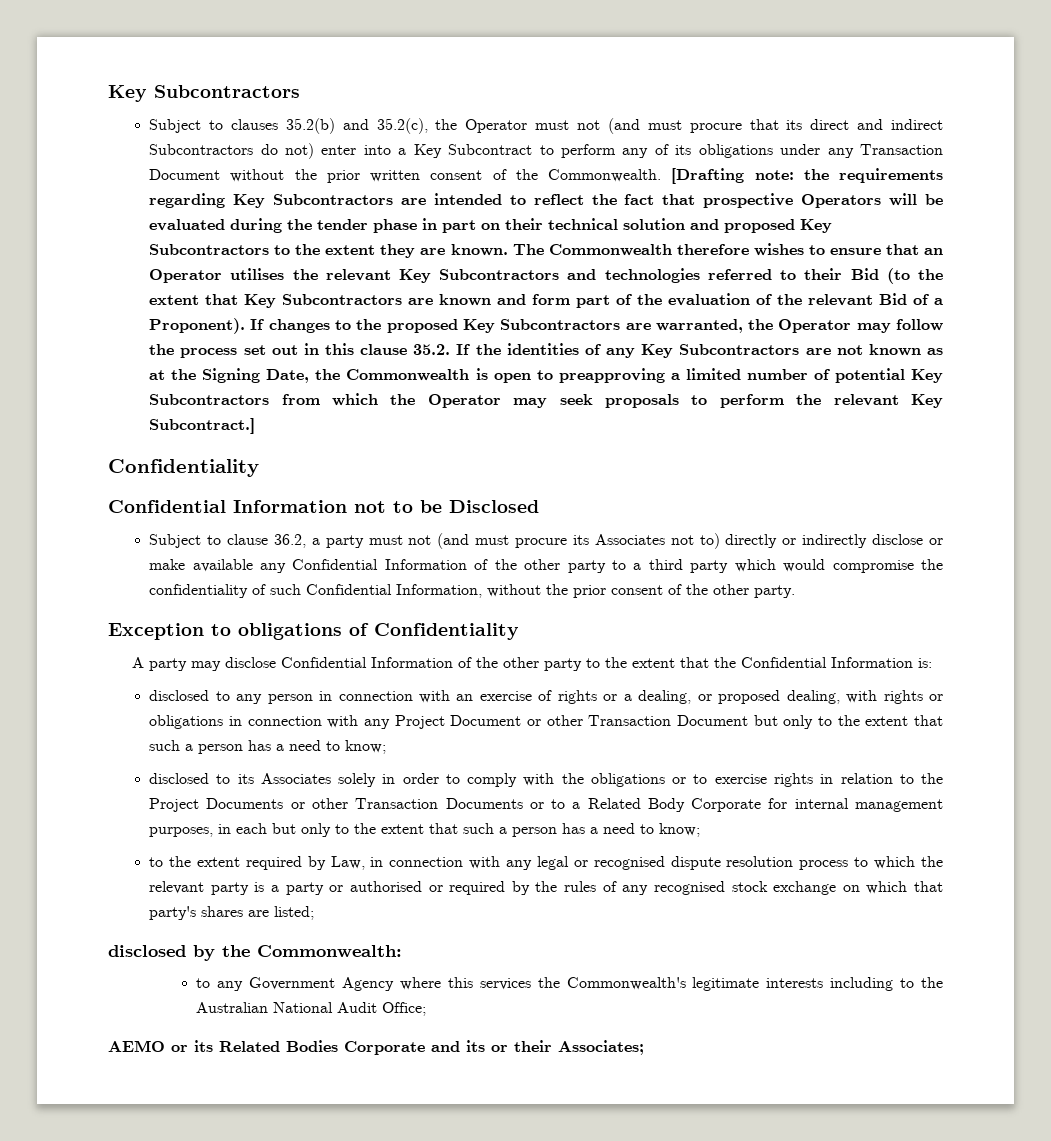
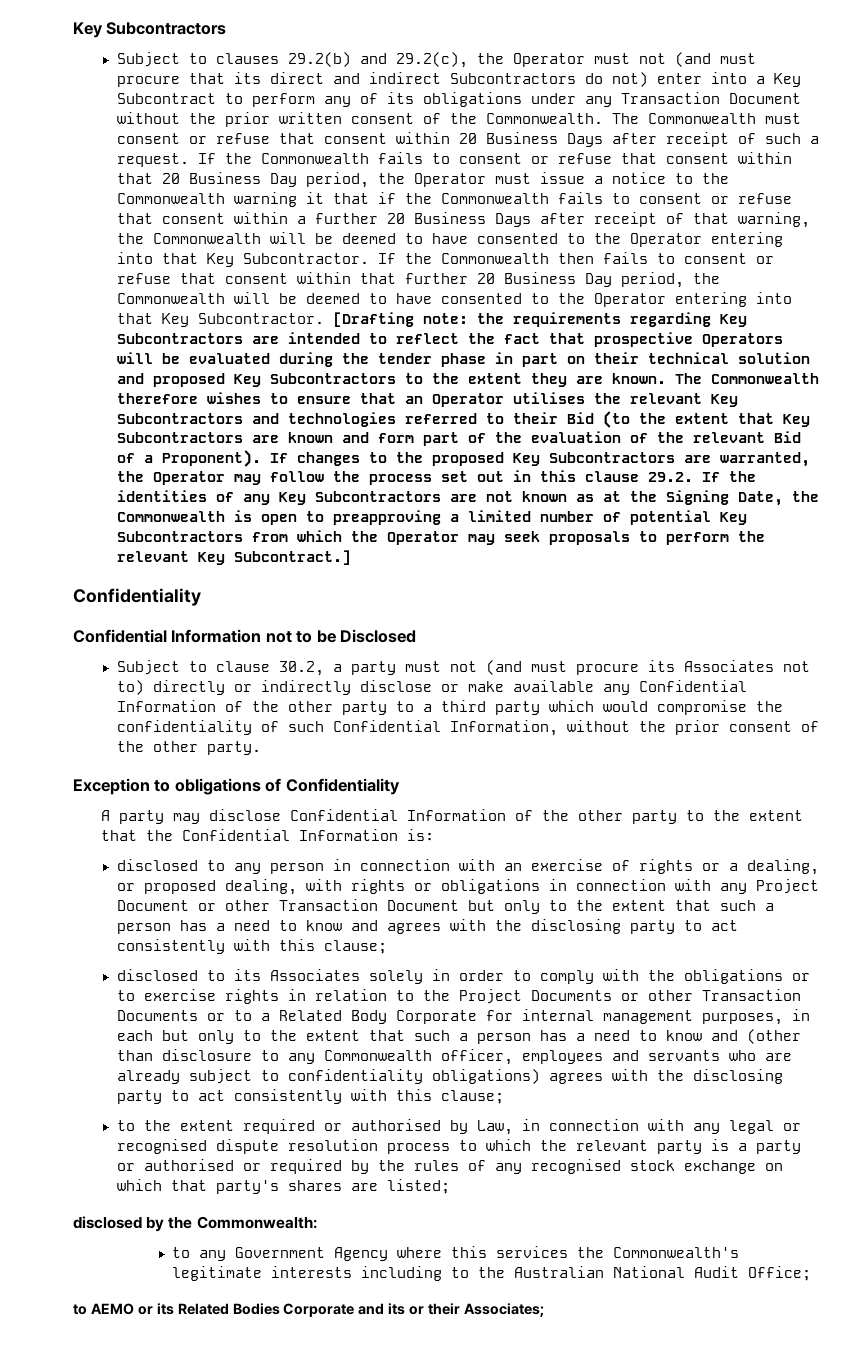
[285,118,428,134] 35.2(b) and 35.2(c), -> [287,52,468,68] 29.2(b) and 29.2(c),
(662, 175) none -> [611,113,801,124] [116,132,819,147] [116,152,792,167] [116,172,729,188] [116,192,792,207] [116,212,810,228] [116,232,783,247] [116,252,774,267] [116,272,720,288] [116,292,792,307] [116,313,324,327] The Commonwealth must consent or refuse that consent within 20 Business Days after receipt of such a request. If the Commonwealth fails to consent or refuse that consent within that 20 Business Day period, the Operator must issue a notice to the Commonwealth warning it that if the Commonwealth fails to consent or refuse that consent within a further 20 Business Days after receipt of that warning, the Commonwealth will be deemed to have consented to the Operator entering into that Key Subcontractor. If the Commonwealth then fails to consent or refuse that consent within that further 20 Business Day period, the Commonwealth will be deemed to have consented to the Operator entering into that Key Subcontractor.
[413,344,451,355] 35.2. -> [647,472,693,482] 29.2.
[273,534,306,548] 36.2, -> [278,661,324,676] 30.2,
[345,740,387,754] know; -> [305,919,738,934] [116,939,387,954] know and agrees with the disclosing party to act consistently with this clause;
[659,823,701,837] know; -> [665,1029,801,1044] [116,1049,792,1065] [116,1069,783,1084] [116,1089,504,1104] know and (other than disclosure to any Commonwealth officer, employees and servants who are already subject to confidentiality obligations) agrees with the disclosing party to act consistently with this clause;
(302, 863) none -> [323,1119,441,1131] or authorised
(427, 1009) none -> [73,1304,87,1315] to

